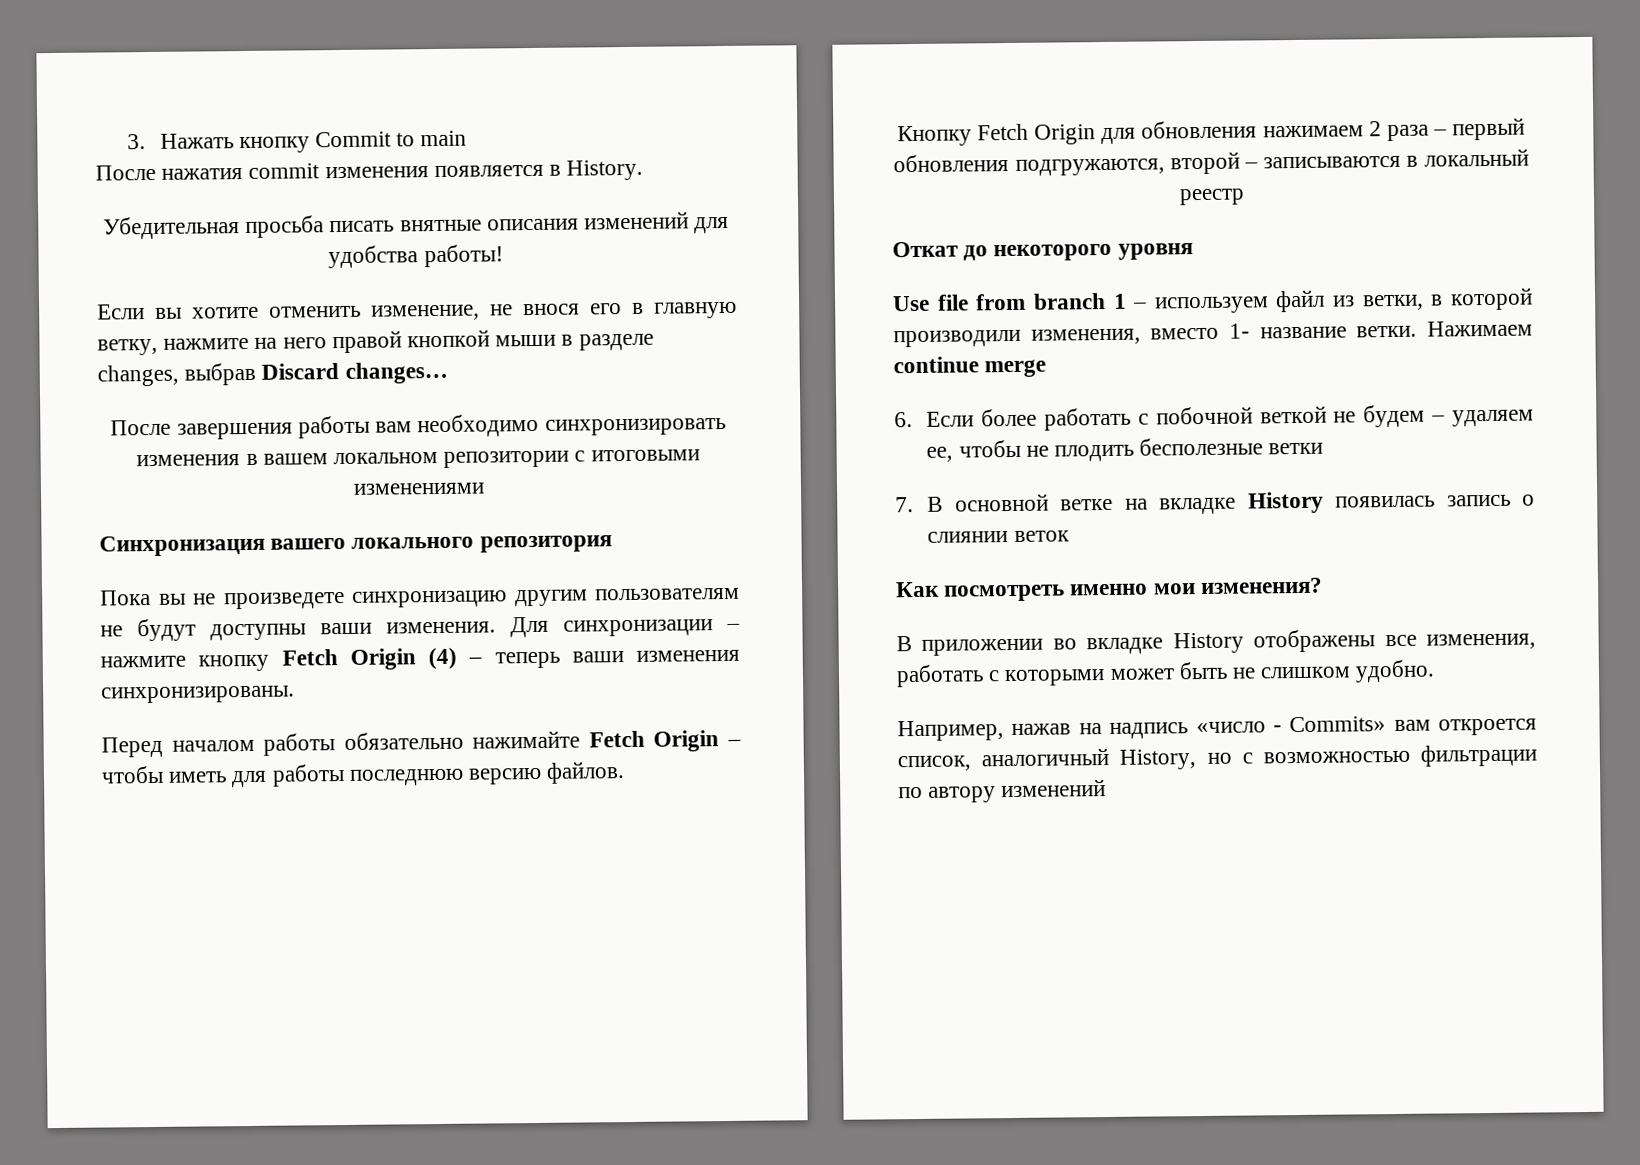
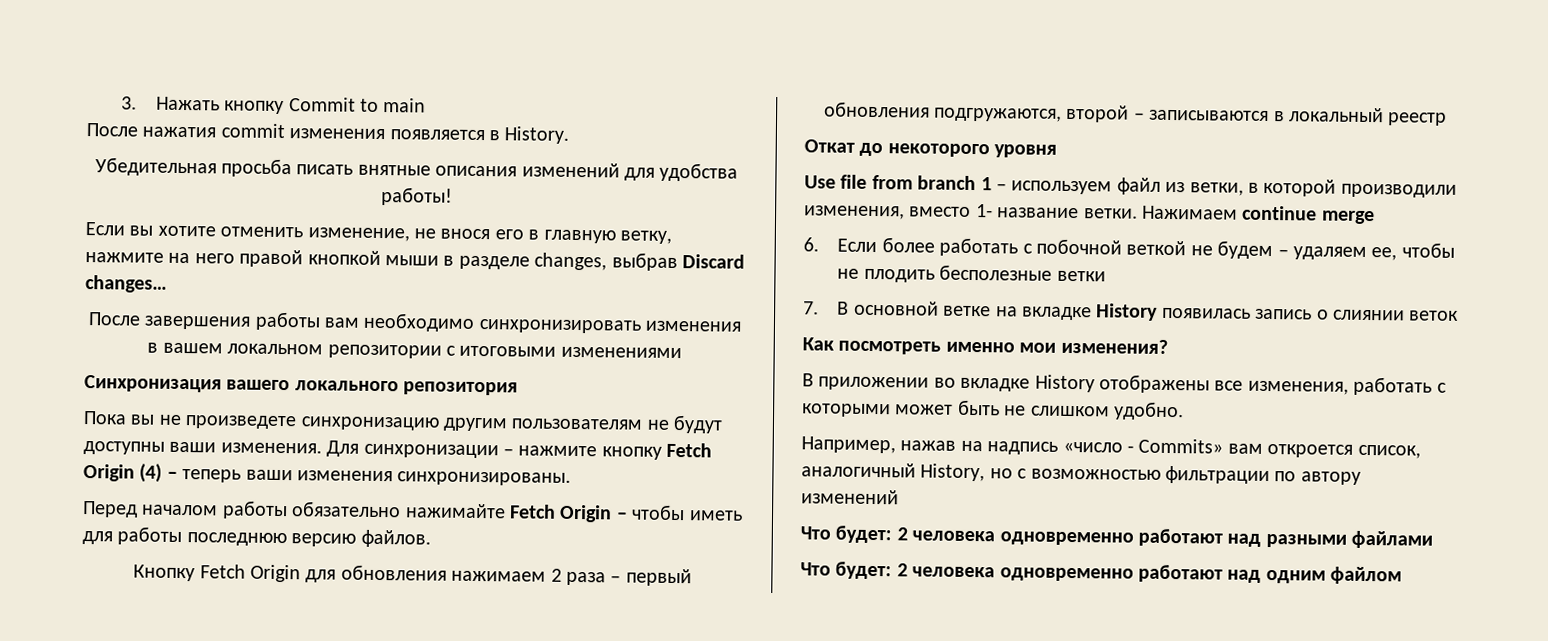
(1107, 788) none -> [800,525,1434,549] [800,561,1403,585] // Что будет: 2 человека одновременно работают над разными файлами // Что будет: 2 человека одновременно работают над одним файлом

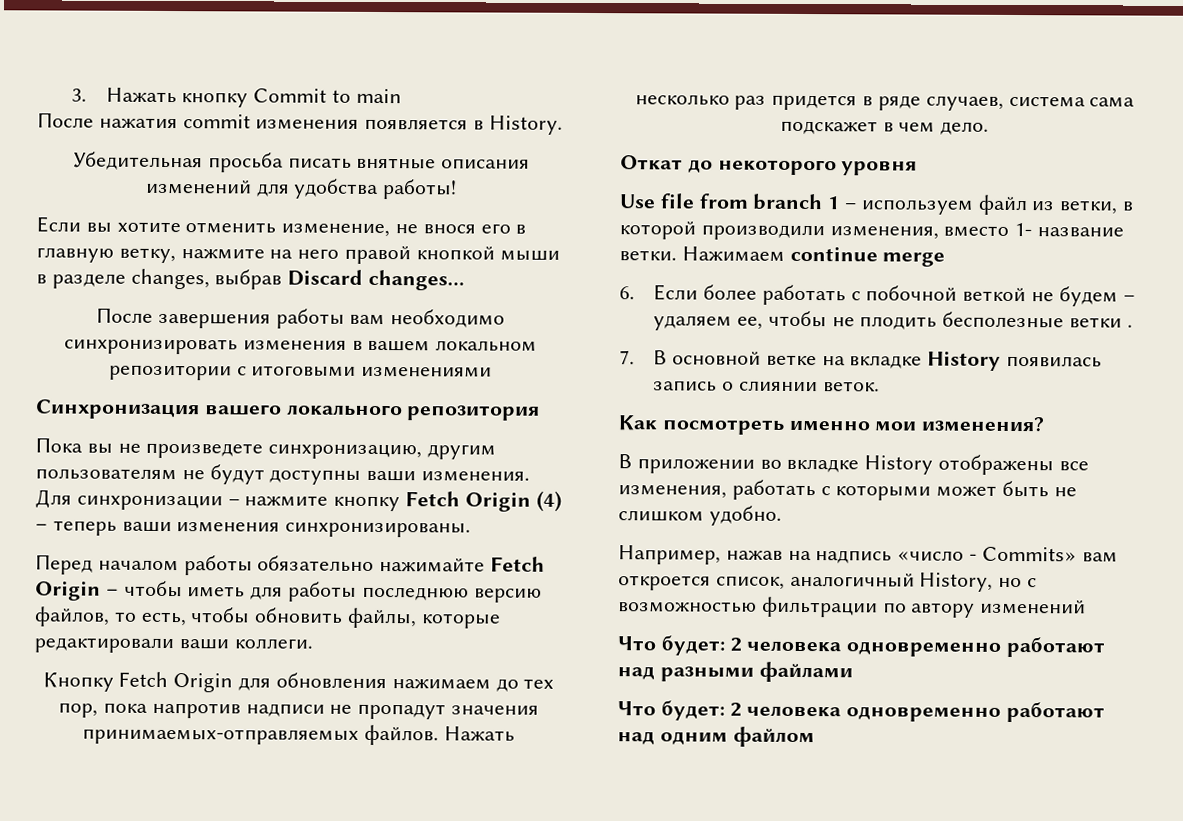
[300,416,439,431] синхронизацию -> [268,444,423,460] синхронизацию,
[360,529,431,548] файлов. -> [34,606,501,629] [34,637,313,654] файлов, то есть, чтобы обновить файлы, которые редактировали ваши коллеги.
[550,568,692,587] [823,101,1448,126] 2 раза – первый обновления подгружаются, второй – записываются в локальный реестр -> [495,678,555,692] [58,702,539,720] [82,724,515,746] [634,94,1136,111] [779,120,990,135] до тех пор, пока напротив надписи не пропадут значения принимаемых-отправляемых файлов. Нажать несколько раз придется в ряде случаев, система сама подскажет в чем дело.
(1106, 276) none -> [1126,324,1133,328] .
[1409,310,1460,321] веток -> [822,381,880,393] веток.

